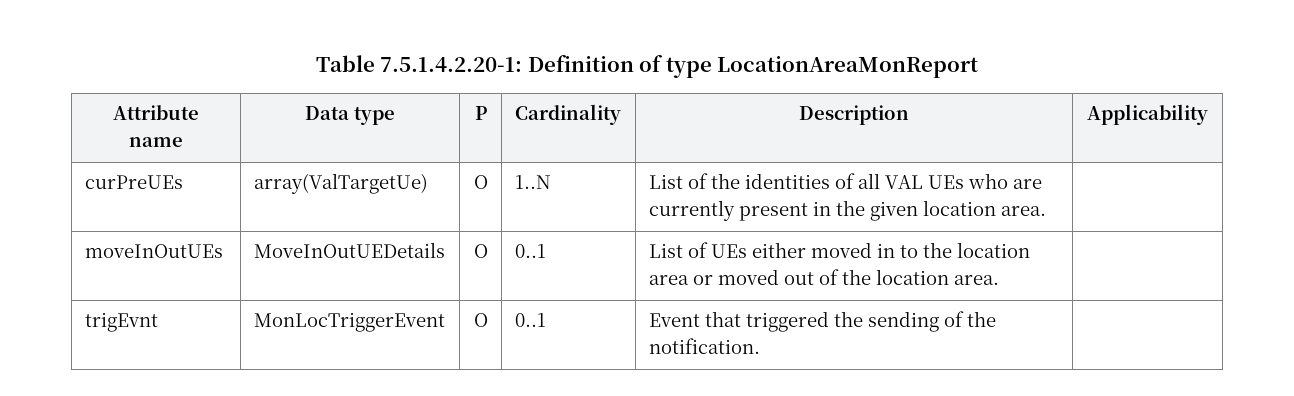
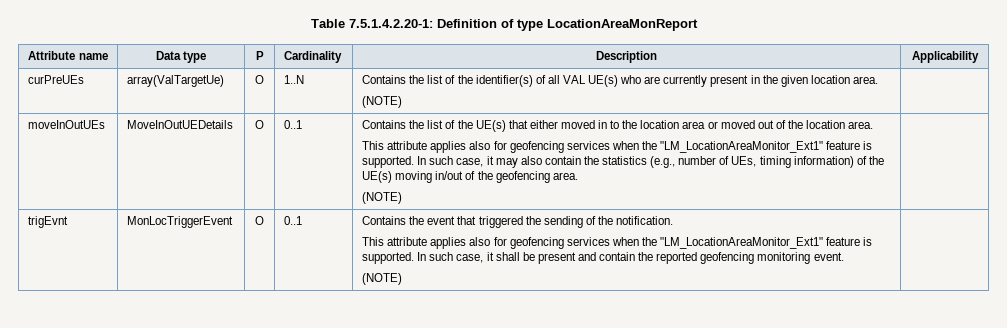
[648,173,830,189] List of the identities -> [362,75,533,87] Contains the list of the identifier(s)
[927,175,964,189] UEs -> [588,75,619,87] UE(s)
(1046, 211) none -> [362,96,403,108] // (NOTE)
[648,242,747,258] List of UEs -> [362,120,528,132] Contains the list of the UE(s) that
(999, 280) none -> [362,141,873,153] [362,156,884,168] [362,171,578,183] [362,192,403,204] // This attribute applies also for geofencing services when the "LM_LocationAreaMonitor_Ext1" feature is supported. In such case, it may also contain the statistics (e.g., number of UEs, timing information) of the UE(s) moving in/out of the geofencing area. // (NOTE)
[648,313,700,327] Event -> [362,216,456,225] Contains the event
(760, 346) none -> [362,237,873,249] [362,252,844,264] [362,273,403,285] // This attribute applies also for geofencing services when the "LM_LocationAreaMonitor_Ext1" feature is supported. In such case, it shall be present and contain the reported geofencing monitoring event. // (NOTE)

